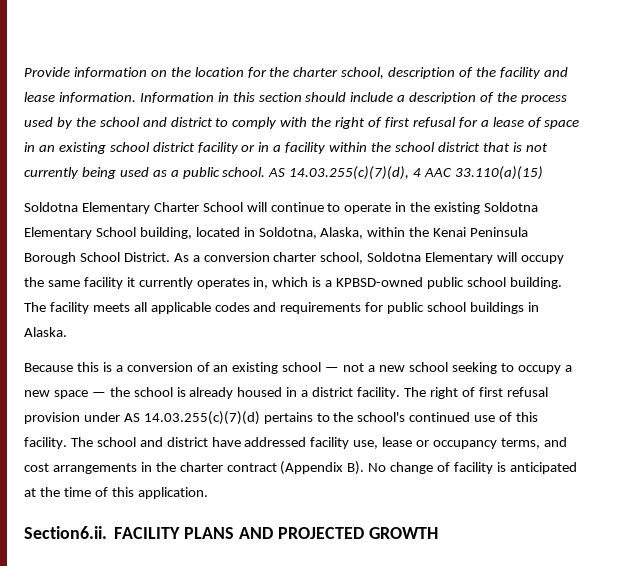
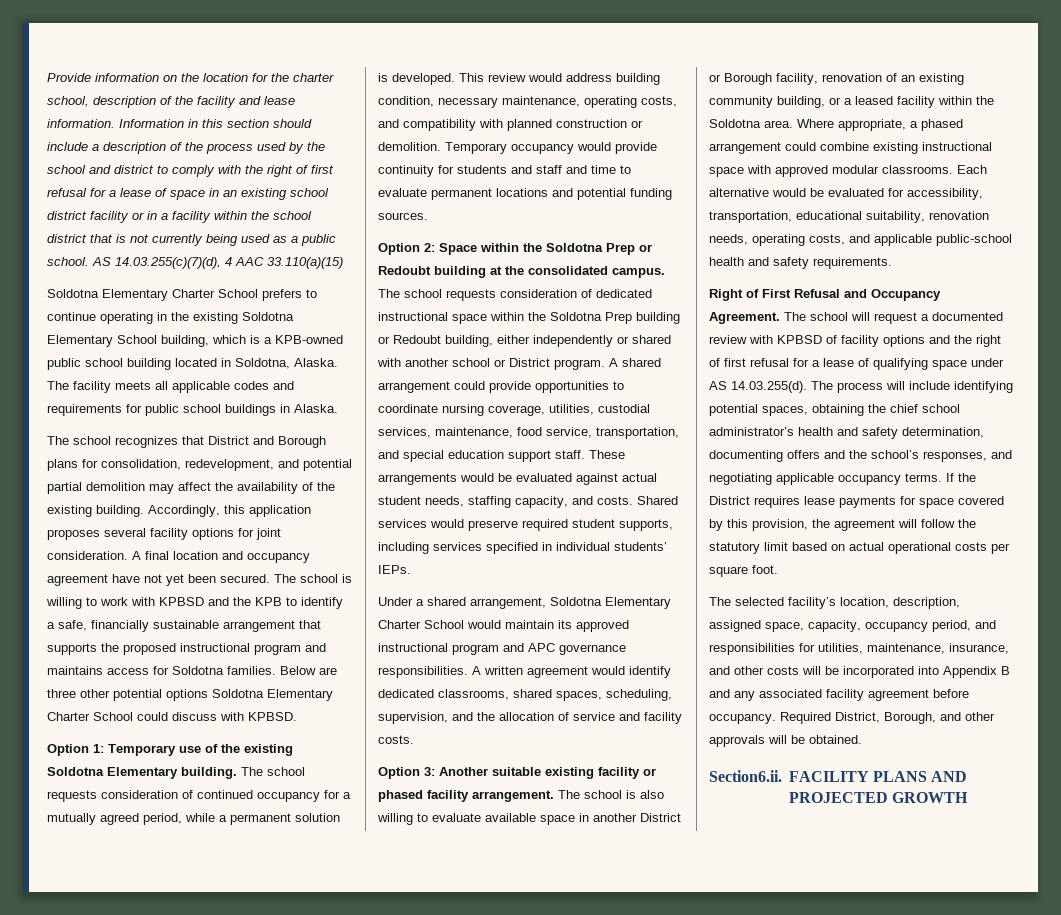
[246,202,392,214] will continue to operate -> [262,289,317,301] [47,312,153,324] prefers to continue operating
[195,227,529,239] [24,252,565,264] [24,277,562,289] located in Soldotna, Alaska, within the Kenai Peninsula Borough School District. As a conversion charter school, Soldotna Elementary will occupy the same facility it currently operates in, which is a KPBSD-owned public school building. -> [212,335,343,344] [47,358,338,370] which is a KPB-owned public school building located in Soldotna, Alaska.
[24,362,572,374] [24,387,548,399] [24,411,539,425] [24,437,567,449] [24,461,577,475] [24,487,208,499] Because this is a conversion of an existing school — not a new school seeking to occupy a new space — the school is already housed in a district facility. The right of first refusal provision under AS 14.03.255(c)(7)(d) pertains to the school's continued use of this facility. The school and district have addressed facility use, lease or occupancy terms, and cost arrangements in the charter contract (Appendix B). No change of facility is anticipated at the time of this application. -> [47,436,326,448] [47,459,352,471] [47,482,335,494] [47,505,311,517] [47,528,281,540] [47,551,310,563] [47,574,352,586] [46,597,343,609] [47,620,321,632] [47,643,326,655] [47,666,337,675] [47,689,333,701] [47,712,297,721] [47,744,293,756] [47,767,305,779] [47,790,351,802] [47,813,340,825] [378,73,660,85] [378,96,677,108] [378,119,643,131] [378,142,657,154] [378,165,631,177] [378,188,672,200] [378,212,428,220] [378,243,652,255] [378,266,665,278] [378,289,652,301] [378,312,680,324] [378,335,671,347] [377,358,661,370] [378,381,624,393] [378,404,650,416] [378,427,679,439] [378,450,625,462] [378,473,657,485] [378,496,678,508] [378,519,673,531] [378,542,667,554] [378,565,411,574] [378,597,671,609] [378,620,629,632] [378,643,626,655] [378,666,671,678] [378,689,672,701] [378,712,682,724] [378,735,414,744] [378,767,656,779] [378,790,664,802] [377,813,681,825] [709,73,964,85] [709,96,994,108] [709,119,963,131] [709,142,992,154] [709,165,987,177] [709,188,983,200] [709,211,989,223] [709,234,1012,246] [709,257,892,269] [709,289,941,301] [709,312,1003,324] [709,335,1001,347] [709,358,1004,370] [709,381,1013,393] [709,404,960,416] [709,427,984,439] [709,450,1012,462] [709,473,976,485] [709,496,1004,508] [709,519,976,531] [709,542,1010,554] [709,565,778,577] [709,597,960,609] [709,620,996,632] [709,643,1009,655] [709,666,1010,678] [709,689,969,701] [709,712,995,724] [709,735,862,747] The school recognizes that District and Borough plans for consolidation, redevelopment, and potential partial demolition may affect the availability of the existing building. Accordingly, this application proposes several facility options for joint consideration. A final location and occupancy agreement have not yet been secured. The school is willing to work with KPBSD and the KPB to identify a safe, financially sustainable arrangement that supports the proposed instructional program and maintains access for Soldotna families. Below are three other potential options Soldotna Elementary Charter School could discuss with KPBSD. // Option 1: Temporary use of the existing Soldotna Elementary building. The school requests consideration of continued occupancy for a mutually agreed period, while a permanent solution is developed. This review would address building condition, necessary maintenance, operating costs, and compatibility with planned construction or demolition. Temporary occupancy would provide continuity for students and staff and time to evaluate permanent locations and potential funding sources. // Option 2: Space within the Soldotna Prep or Redoubt building at the consolidated campus. The school requests consideration of dedicated instructional space within the Soldotna Prep building or Redoubt building, either independently or shared with another school or District program. A shared arrangement could provide opportunities to coordinate nursing coverage, utilities, custodial services, maintenance, food service, transportation, and special education support staff. These arrangements would be evaluated against actual student needs, staffing capacity, and costs. Shared services would preserve required student supports, including services specified in individual students’ IEPs. // Under a shared arrangement, Soldotna Elementary Charter School would maintain its approved instructional program and APC governance responsibilities. A written agreement would identify dedicated classrooms, shared spaces, scheduling, supervision, and the allocation of service and facility costs. // Option 3: Another suitable existing facility or phased facility arrangement. The school is also willing to evaluate available space in another District or Borough facility, renovation of an existing community building, or a leased facility within the Soldotna area. Where appropriate, a phased arrangement could combine existing instructional space with approved modular classrooms. Each alternative would be evaluated for accessibility, transportation, educational suitability, renovation needs, operating costs, and applicable public-school health and safety requirements. // Right of First Refusal and Occupancy Agreement. The school will request a documented review with KPBSD of facility options and the right of first refusal for a lease of qualifying space under AS 14.03.255(d). The process will include identifying potential spaces, obtaining the chief school administrator’s health and safety determination, documenting offers and the school’s responses, and negotiating applicable occupancy terms. If the District requires lease payments for space covered by this provision, the agreement will follow the statutory limit based on actual operational costs per square foot. // The selected facility’s location, description, assigned space, capacity, occupancy period, and responsibilities for utilities, maintenance, insurance, and other costs will be incorporated into Appendix B and any associated facility agreement before occupancy. Required District, Borough, and other approvals will be obtained.

